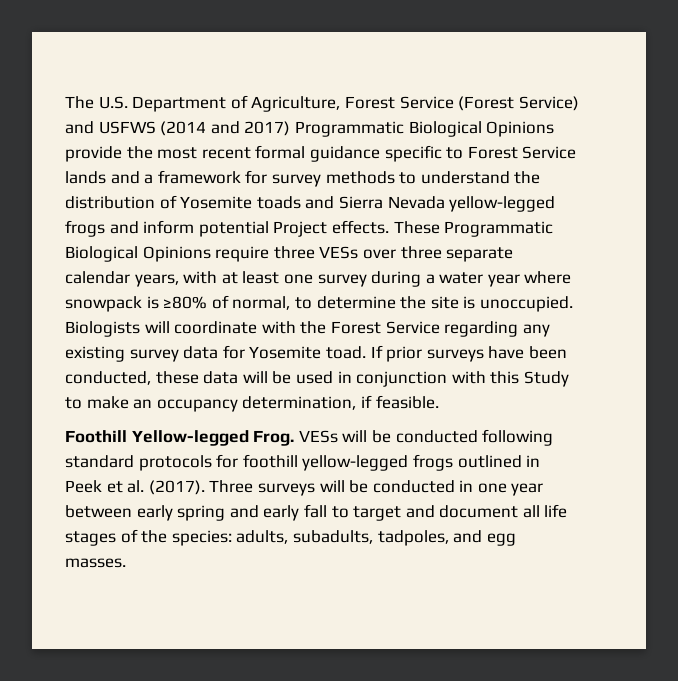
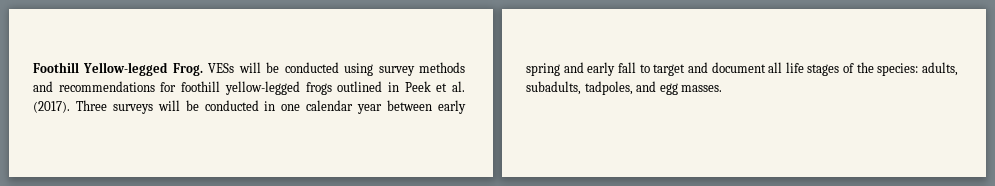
[65,95,579,112] [65,121,555,137] [65,145,577,162] [65,170,541,187] [65,195,556,212] [65,220,554,237] [65,246,514,262] [65,271,572,287] [65,295,573,312] [65,321,550,337] [65,345,567,362] [65,371,569,387] [65,395,439,412] The U.S. Department of Agriculture, Forest Service (Forest Service) and USFWS (2014 and 2017) Programmatic Biological Opinions provide the most recent formal guidance specific to Forest Service lands and a framework for survey methods to understand the distribution of Yosemite toads and Sierra Nevada yellow-legged frogs and inform potential Project effects. These Programmatic Biological Opinions require three VESs over three separate calendar years, with at least one survey during a water year where snowpack is ≥80% of normal, to determine the site is unoccupied. Biologists will coordinate with the Forest Service regarding any existing survey data for Yosemite toad. If prior surveys have been conducted, these data will be used in conjunction with this Study to make an occupancy determination, if feasible. // -> (33, 67) none
[482,429,554,446] [65,455,212,471] following standard protocols -> [344,62,466,76] [33,81,155,92] using survey methods and recommendations
(507, 488) none -> [306,100,354,111] calendar

